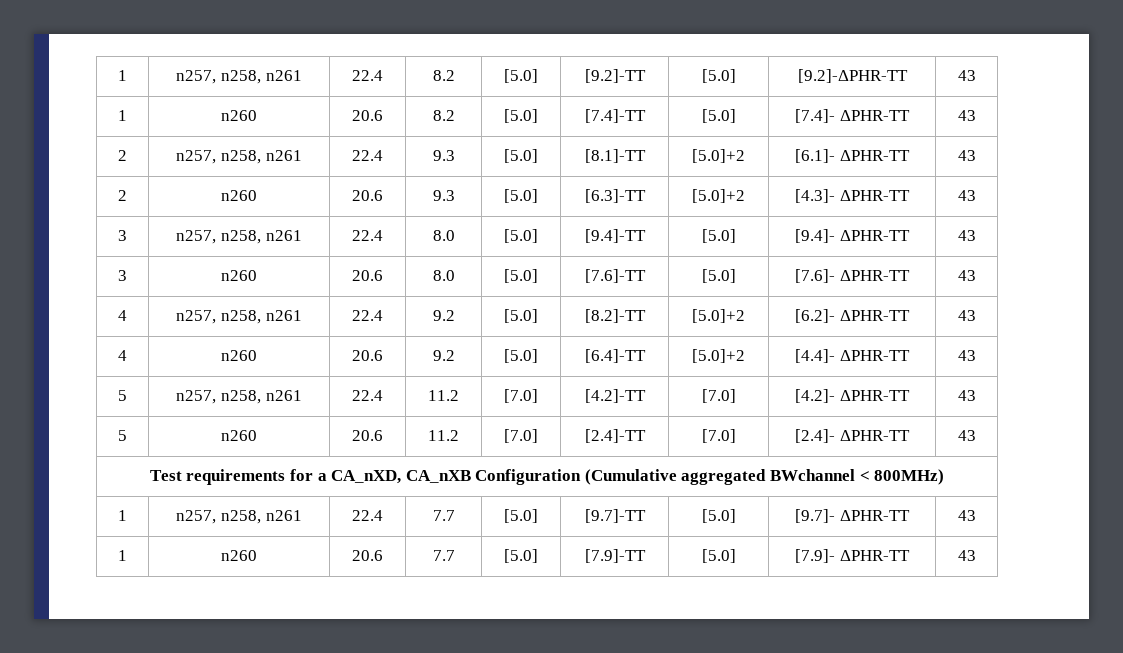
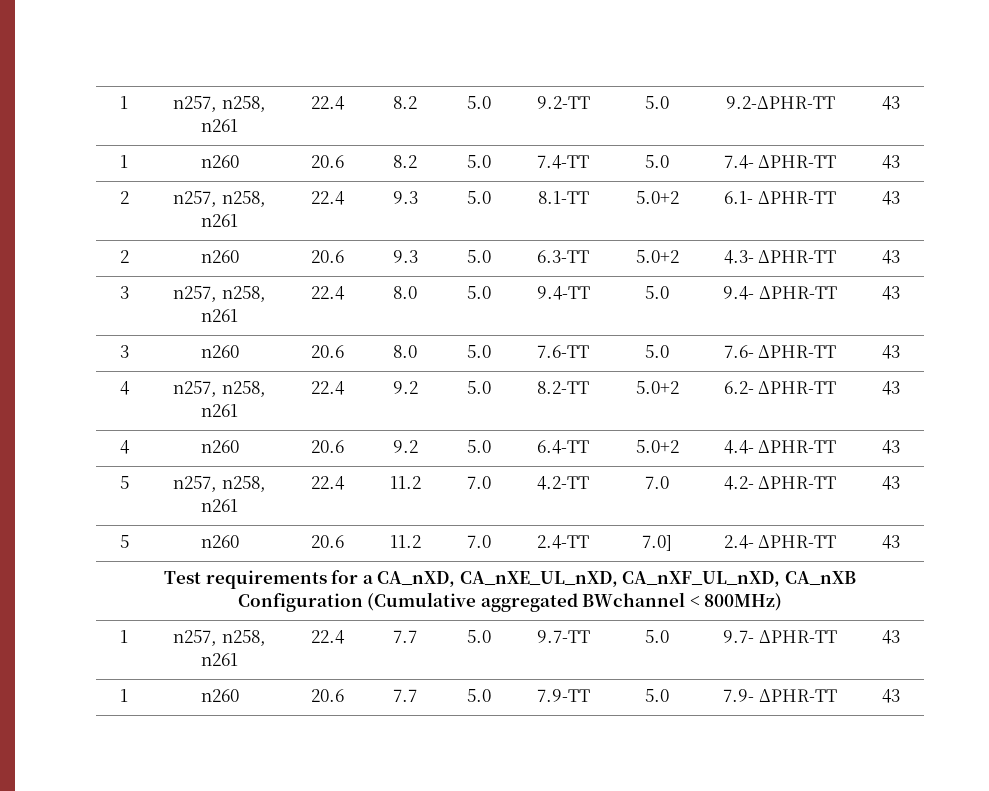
[504,69,538,83] [584,69,646,83] [701,69,736,83] [797,69,908,83] [5.0] | [9.2]-TT | [5.0] | [9.2]-ΔPHR-TT -> [466,96,491,109] [536,96,590,109] [645,96,669,109] [725,96,835,109] 5.0 | 9.2-TT | 5.0 | 9.2-ΔPHR-TT
[504,109,538,123] [584,109,646,123] [701,109,736,123] [795,109,836,123] [5.0] | [7.4]-TT | [5.0] | [7.4]- -> [466,155,491,168] [537,155,589,169] [645,155,669,168] [723,155,754,169] 5.0 | 7.4-TT | 5.0 | 7.4-
[504,149,538,163] [584,149,646,163] [692,149,745,163] [795,149,836,163] [5.0] | [8.1]-TT | [5.0]+2 | [6.1]- -> [466,191,491,204] [537,191,589,204] [635,191,679,204] [724,191,754,204] 5.0 | 8.1-TT | 5.0+2 | 6.1-
[504,189,538,203] [584,189,646,203] [692,189,745,203] [795,189,836,203] [5.0] | [6.3]-TT | [5.0]+2 | [4.3]- -> [466,250,491,263] [537,250,589,263] [635,250,679,263] [723,250,754,264] 5.0 | 6.3-TT | 5.0+2 | 4.3-
[504,229,538,243] [584,229,646,243] [701,229,736,243] [795,229,836,243] [5.0] | [9.4]-TT | [5.0] | [9.4]- -> [466,286,491,299] [536,286,590,300] [645,286,669,299] [723,286,755,300] 5.0 | 9.4-TT | 5.0 | 9.4-
[504,269,538,283] [584,269,646,283] [701,269,736,283] [795,269,836,283] [5.0] | [7.6]-TT | [5.0] | [7.6]- -> [466,345,491,358] [537,345,589,358] [645,345,669,358] [723,345,754,358] 5.0 | 7.6-TT | 5.0 | 7.6-
[504,309,538,323] [584,309,646,323] [692,309,745,323] [795,309,836,323] [5.0] | [8.2]-TT | [5.0]+2 | [6.2]- -> [466,381,491,394] [537,381,589,394] [635,381,679,394] [723,381,754,394] 5.0 | 8.2-TT | 5.0+2 | 6.2-
[504,349,538,363] [584,349,646,363] [692,349,745,363] [795,349,836,363] [5.0] | [6.4]-TT | [5.0]+2 | [4.4]- -> [466,440,491,453] [537,440,589,454] [635,440,679,453] [723,440,754,454] 5.0 | 6.4-TT | 5.0+2 | 4.4-
[504,389,538,403] [584,389,646,403] [701,389,736,403] [795,389,836,403] [7.0] | [4.2]-TT | [7.0] | [4.2]- -> [466,476,491,489] [537,476,589,490] [645,476,669,489] [723,476,754,490] 7.0 | 4.2-TT | 7.0 | 4.2-
[504,429,538,443] [584,429,646,443] [701,429,736,443] [795,429,836,443] [7.0] | [2.4]-TT | [7.0] | [2.4]- -> [466,535,491,548] [537,535,589,549] [642,535,672,551] [723,535,754,549] 7.0 | 2.4-TT | 7.0] | 2.4-
(402, 477) none -> [459,571,781,587] CA_nXE_UL_nXD, CA_nXF_UL_nXD,
[504,509,538,523] [584,509,646,523] [701,509,736,523] [795,509,836,523] [5.0] | [9.7]-TT | [5.0] | [9.7]- -> [466,630,491,643] [536,630,590,643] [645,630,669,643] [723,630,755,643] 5.0 | 9.7-TT | 5.0 | 9.7-
[504,549,538,563] [584,549,646,563] [701,549,736,563] [795,549,836,563] [5.0] | [7.9]-TT | [5.0] | [7.9]- -> [466,689,491,702] [536,689,590,702] [645,689,669,702] [723,689,755,702] 5.0 | 7.9-TT | 5.0 | 7.9-

